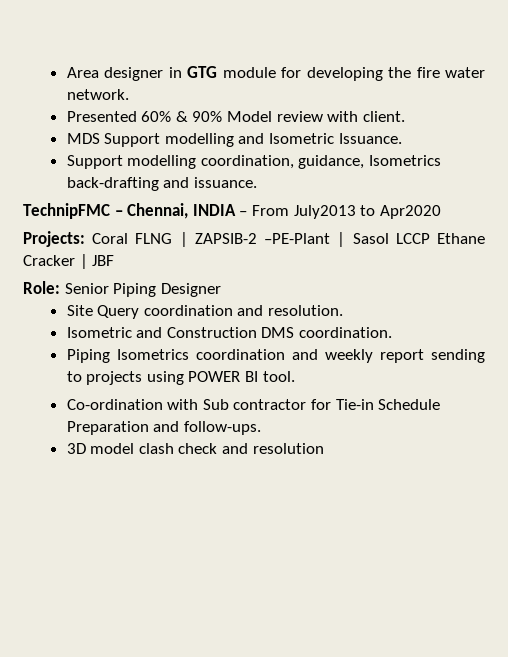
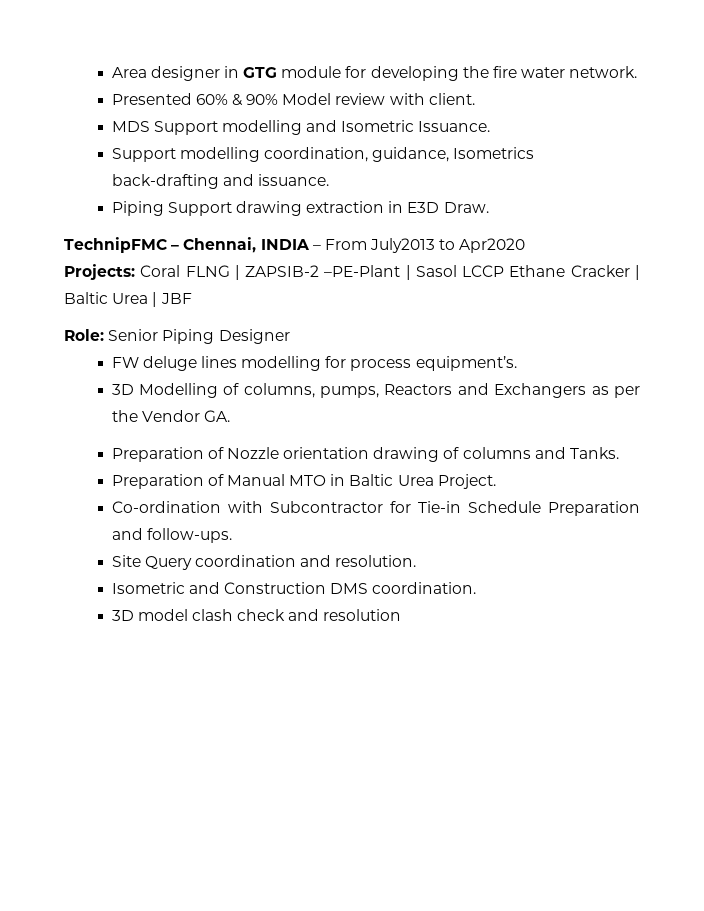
(257, 182) none -> [111,201,489,216] // Piping Support drawing extraction in E3D Draw.
(88, 261) none -> [64,292,158,307] Baltic Urea |
(221, 290) none -> [111,356,517,371] [111,383,640,398] [111,410,230,422] [111,447,620,462] [111,474,496,489] [111,501,640,516] [111,528,232,543] // FW deluge lines modelling for process equipment’s. // 3D Modelling of columns, pumps, Reactors and Exchangers as per the Vendor GA. // Preparation of Nozzle orientation drawing of columns and Tanks. // Preparation of Manual MTO in Baltic Urea Project. // Co-ordination with Subcontractor for Tie-in Schedule Preparation and follow-ups.
[66,349,486,363] [66,371,295,385] [66,399,441,410] [66,421,261,435] // Piping Isometrics coordination and weekly report sending to projects using POWER BI tool. // Co-ordination with Sub contractor for Tie-in Schedule Preparation and follow-ups. -> (477, 588) none

